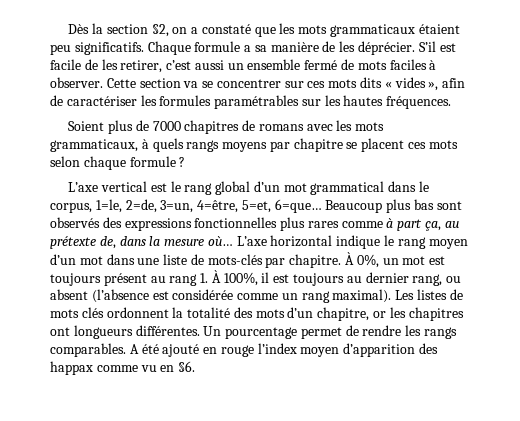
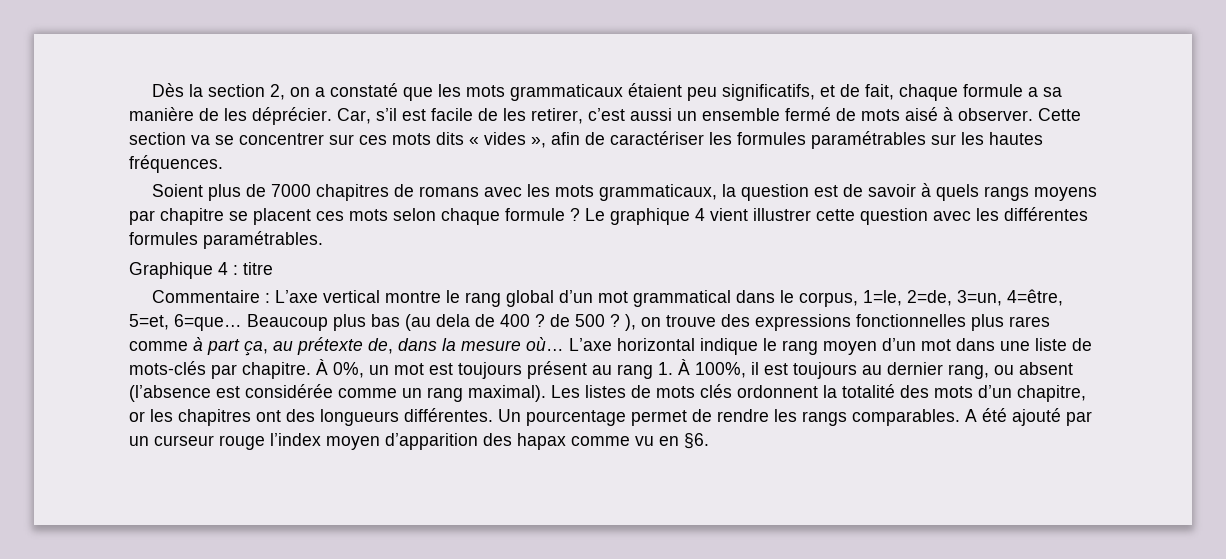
[151,24,169,37] §2, -> [269,84,285,100] 2,
[74,41,191,55] significatifs. Chaque -> [721,84,958,101] significatifs, et de fait, chaque
[418,41,436,52] S’il -> [337,108,397,124] Car, s’il
[389,59,427,70] faciles -> [905,107,938,121] aisé
(138, 145) none -> [721,184,916,201] la question est de savoir
(186, 162) // -> [585,207,1088,225] [129,231,323,249] [129,262,273,279] [151,290,270,303] Le graphique 4 vient illustrer cette question avec les différentes formules paramétrables. // Graphique 4 : titre // Commentaire :
[150,183,167,192] est -> [384,291,441,303] montre
[436,201,462,210] [50,217,100,228] sont observés -> [405,314,716,331] (au dela de 400 ? de 500 ? ), on trouve
(70, 331) none -> [286,409,315,422] des
[203,347,218,354] en -> [1066,411,1092,426] [129,435,214,446] par un curseur
[50,361,93,375] happax -> [517,433,566,450] hapax

